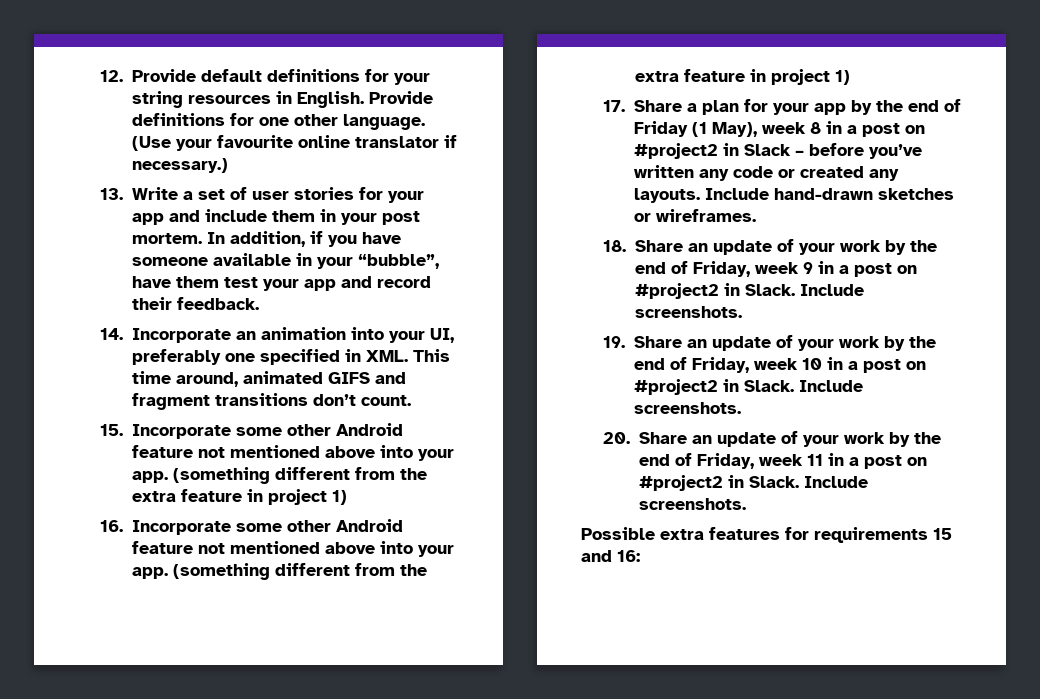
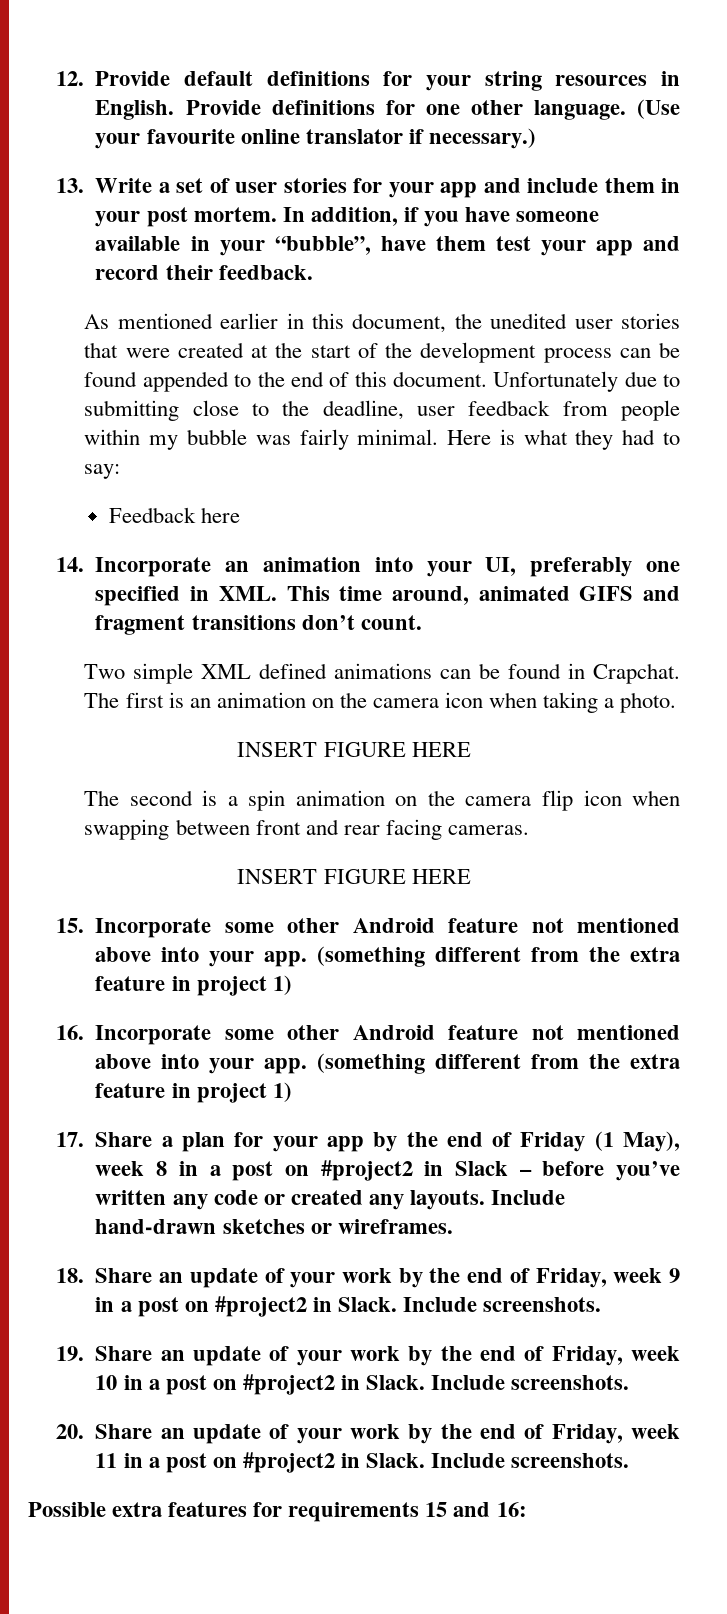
(260, 303) none -> [84,313,680,333] [84,342,680,363] [84,371,681,392] [84,400,680,421] [84,429,681,450] [84,464,121,479] [109,507,241,523] // As mentioned earlier in this document, the unedited user stories that were created at the start of the development process can be found appended to the end of this document. Unfortunately due to submitting close to the deadline, user feedback from people within my bubble was fairly minimal. Here is what they had to say: // Feedback here
(412, 400) none -> [84,663,680,684] [84,692,677,713] [237,742,471,757] [84,790,680,811] [84,819,529,840] [237,869,471,884] // Two simple XML defined animations can be found in Crapchat. The first is an animation on the camera icon when taking a photo. // INSERT FIGURE HERE // The second is a spin animation on the camera flip icon when swapping between front and rear facing cameras. // INSERT FIGURE HERE

